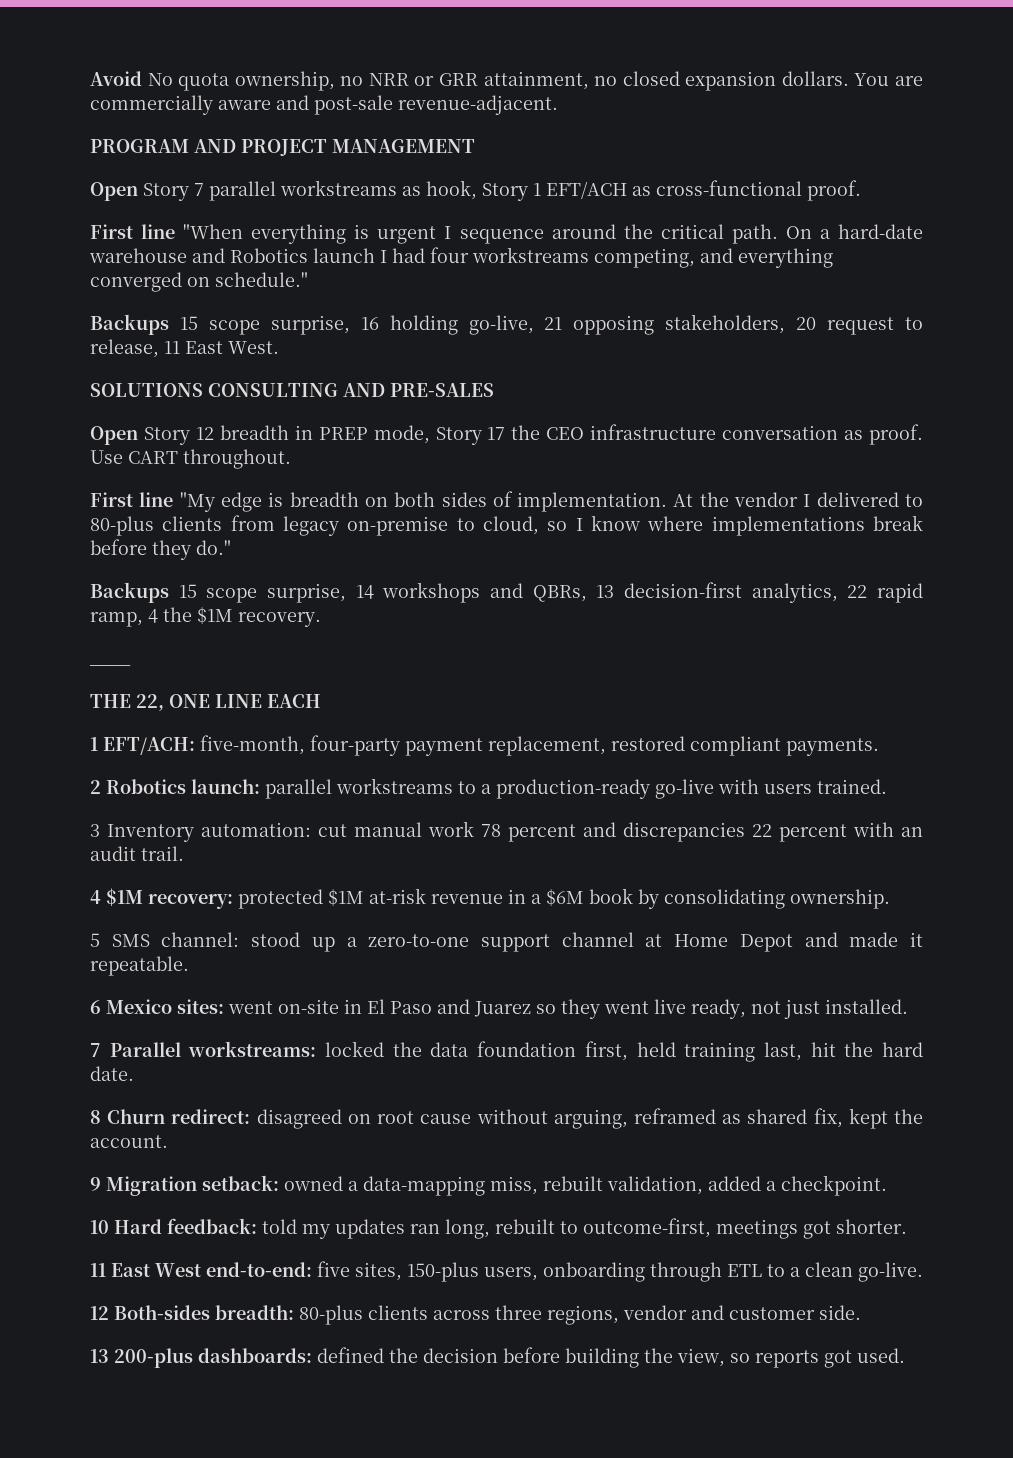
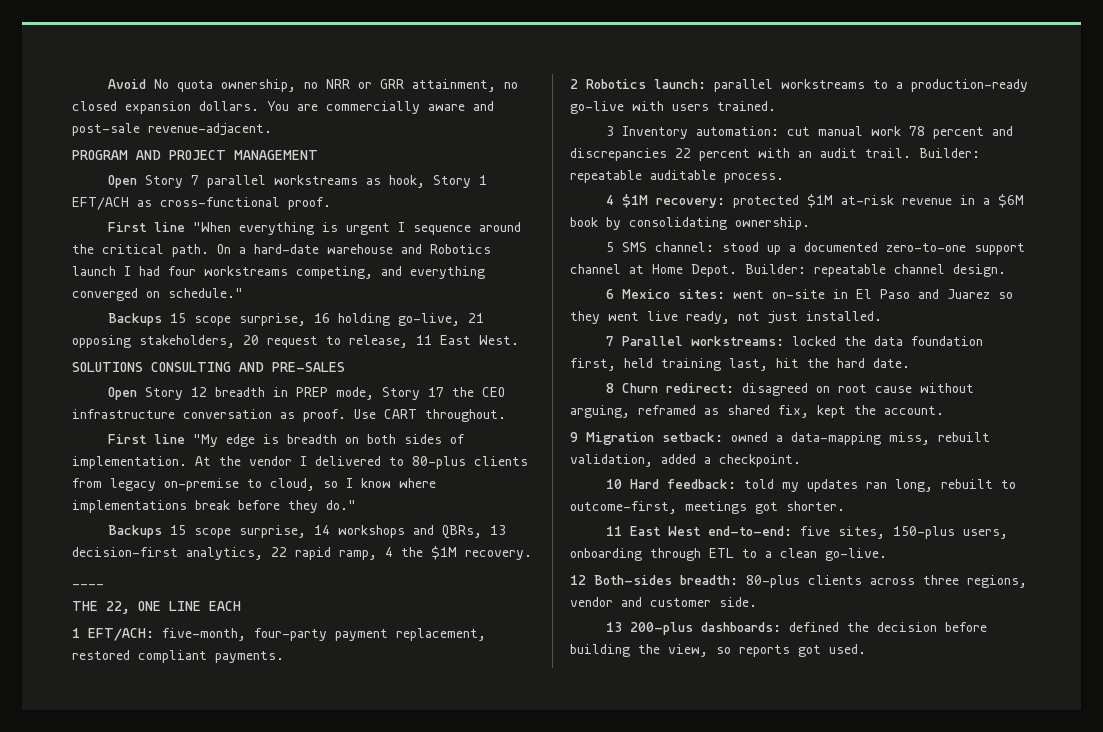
(184, 853) none -> [919,148,980,158] [570,170,784,183] Builder: repeatable auditable process.
(357, 942) none -> [804,242,879,252] documented
[739,932,923,952] [90,956,189,976] Depot and made it repeatable. -> [691,264,1006,277] Depot. Builder: repeatable channel design.

